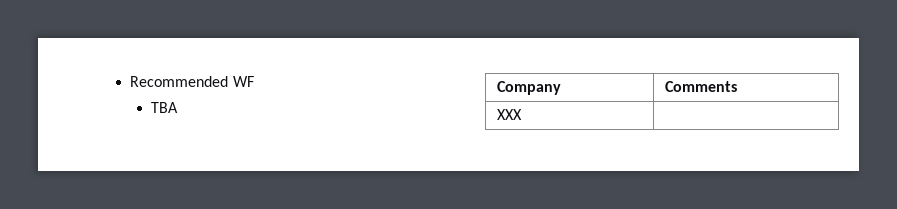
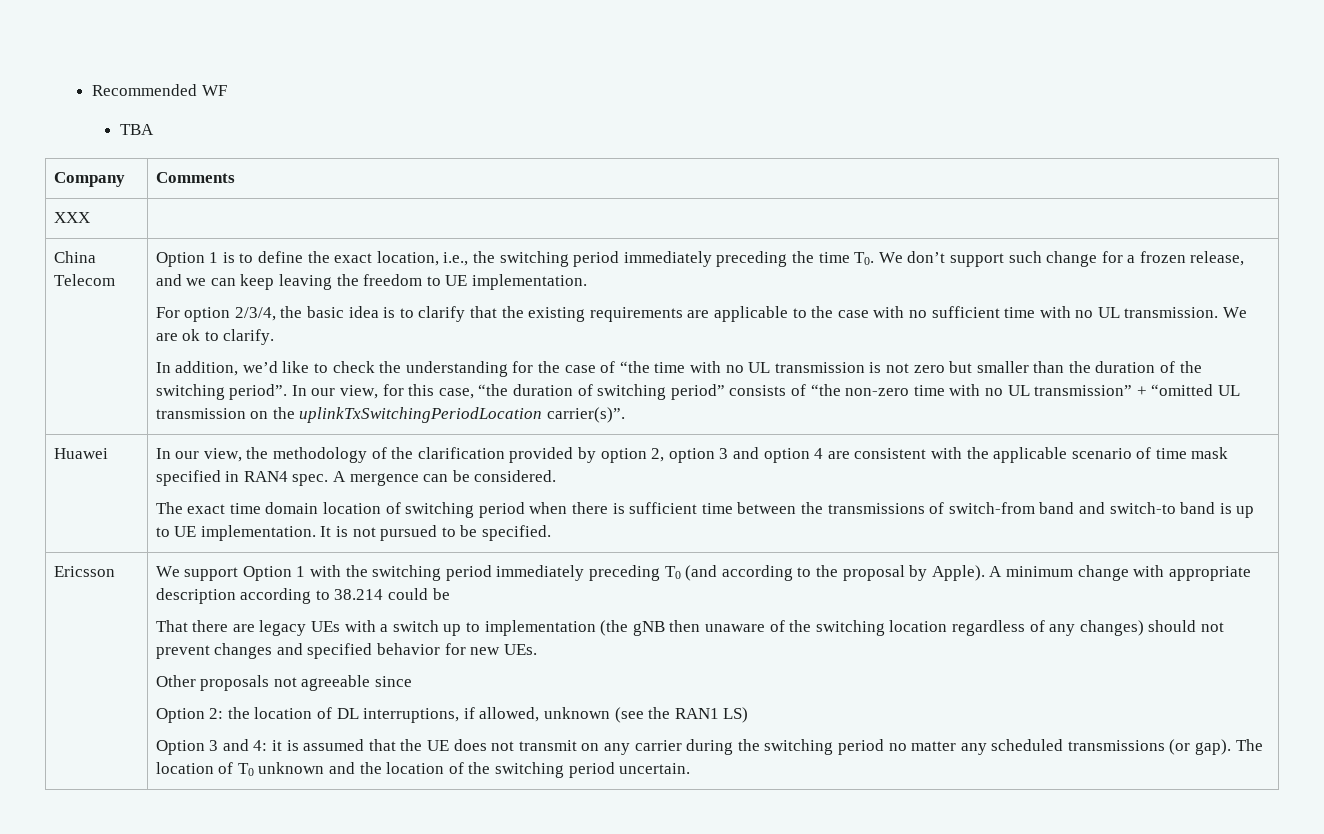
(522, 114) none -> [53,251,96,263] [53,274,115,286] [155,251,1245,267] [155,274,588,290] [155,306,1248,322] [155,329,275,345] [155,361,1202,377] [155,384,1240,400] [155,407,626,423] [53,448,108,459] [155,447,1229,463] [155,470,557,486] [155,502,1255,518] [155,525,552,541] [53,566,115,577] [155,565,1251,581] [155,588,450,604] [155,620,1224,636] [155,643,537,659] [155,675,413,691] [155,707,749,723] [155,739,1263,755] [155,762,691,778] // China Telecom | Option 1 is to define the exact location, i.e., the switching period immediately preceding the time T0. We don’t support such change for a frozen release, and we can keep leaving the freedom to UE implementation. // For option 2/3/4, the basic idea is to clarify that the existing requirements are applicable to the case with no sufficient time with no UL transmission. We are ok to clarify. // In addition, we’d like to check the understanding for the case of “the time with no UL transmission is not zero but smaller than the duration of the switching period”. In our view, for this case, “the duration of switching period” consists of “the non-zero time with no UL transmission” + “omitted UL transmission on the uplinkTxSwitchingPeriodLocation carrier(s)”. // Huawei | In our view, the methodology of the clarification provided by option 2, option 3 and option 4 are consistent with the applicable scenario of time mask specified in RAN4 spec. A mergence can be considered. // The exact time domain location of switching period when there is sufficient time between the transmissions of switch-from band and switch-to band is up to UE implementation. It is not pursued to be specified. // Ericsson | We support Option 1 with the switching period immediately preceding T0 (and according to the proposal by Apple). A minimum change with appropriate description according to 38.214 could be // That there are legacy UEs with a switch up to implementation (the gNB then unaware of the switching location regardless of any changes) should not prevent changes and specified behavior for new UEs. // Other proposals not agreeable since // Option 2: the location of DL interruptions, if allowed, unknown (see the RAN1 LS) // Option 3 and 4: it is assumed that the UE does not transmit on any carrier during the switching period no matter any scheduled transmissions (or gap). The location of T0 unknown and the location of the switching period uncertain.

